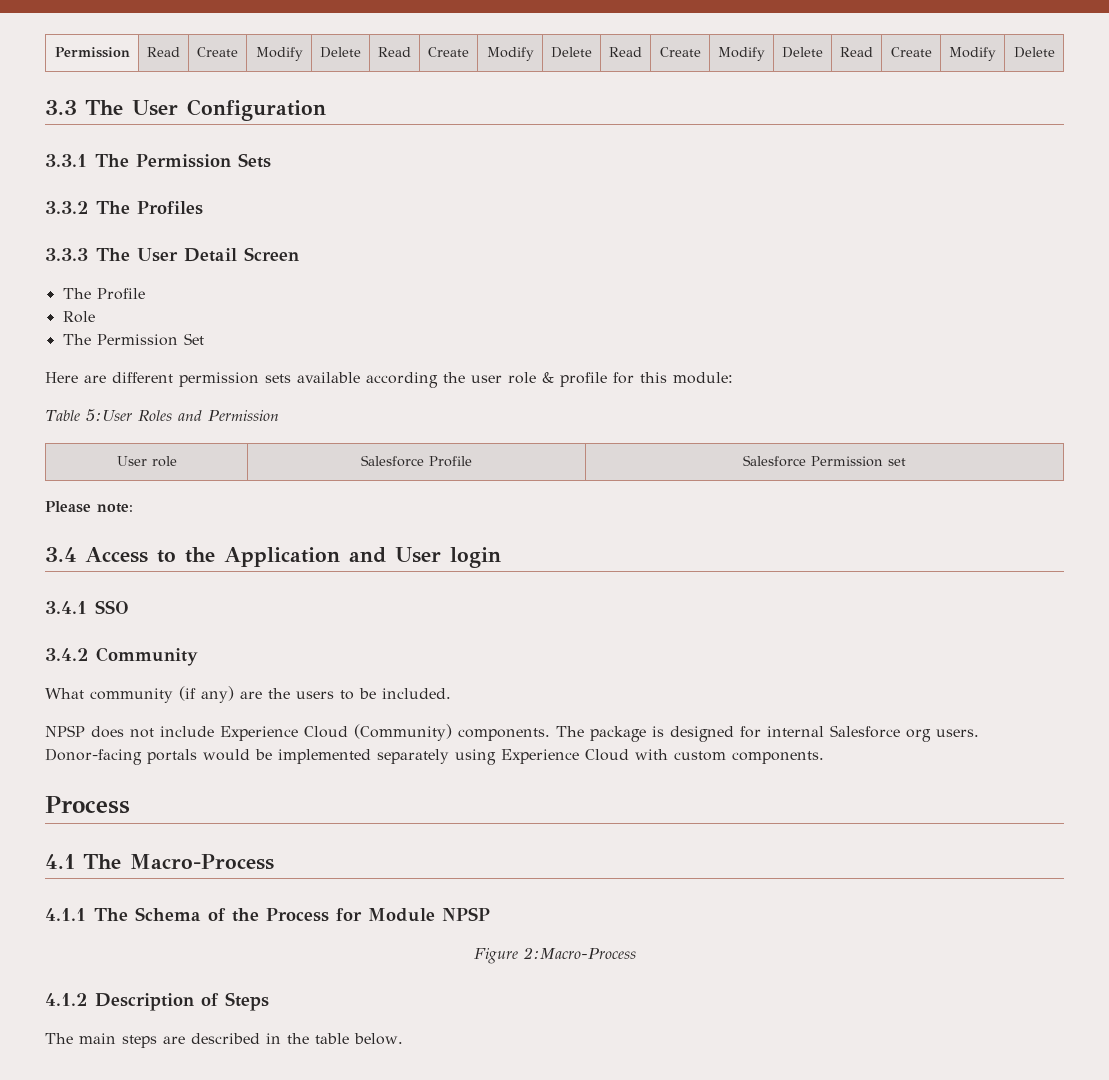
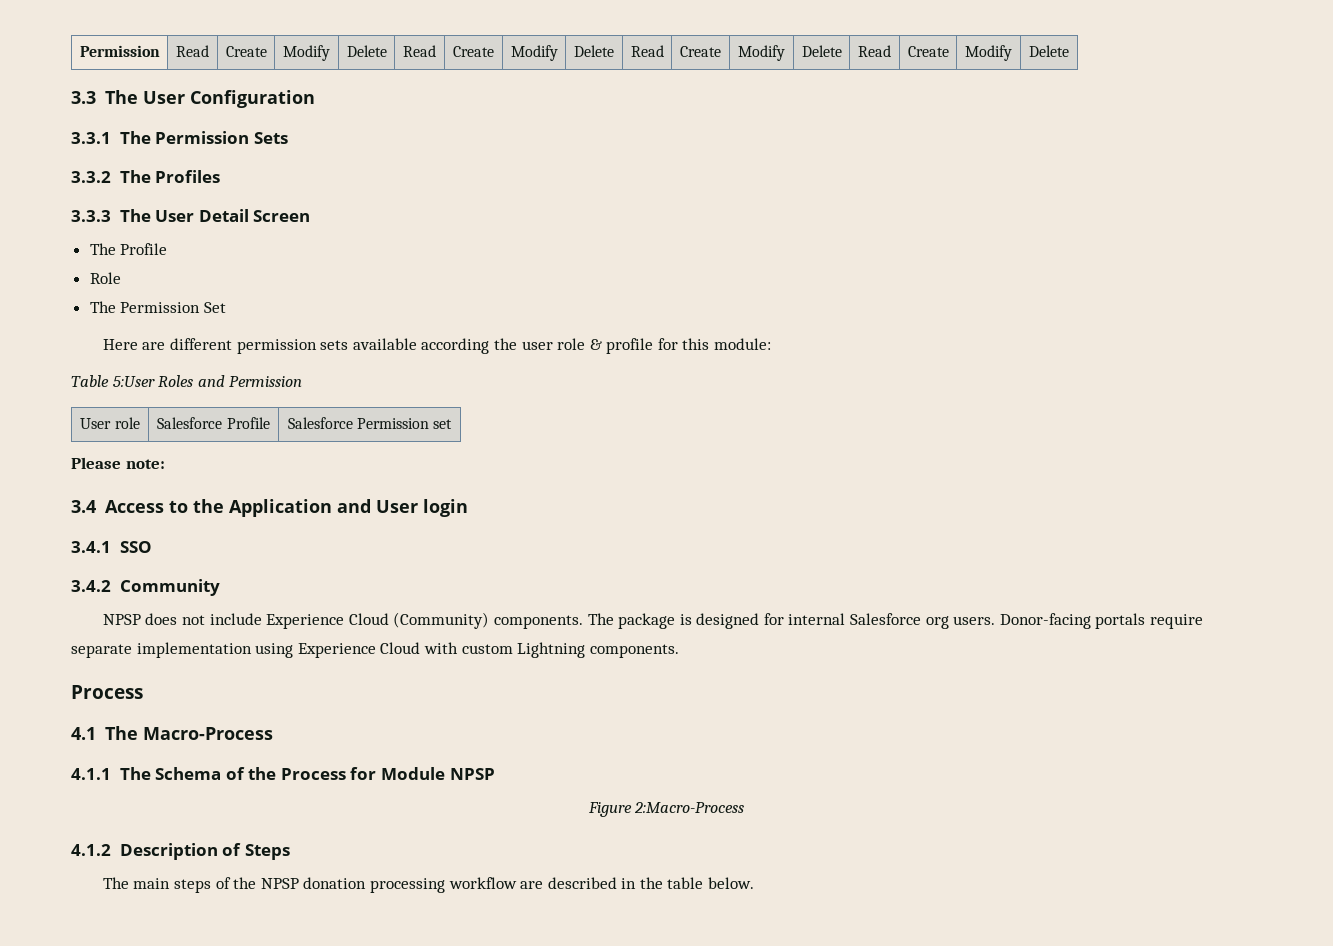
[45,686,451,703] // What community (if any) are the users to be included. -> (220, 587) none
[203,749,449,764] would be implemented separately -> [1150,614,1204,629] [71,642,252,658] require separate implementation
(726, 756) none -> [517,642,586,658] Lightning
(157, 1041) none -> [215,877,517,893] of the NPSP donation processing workflow

